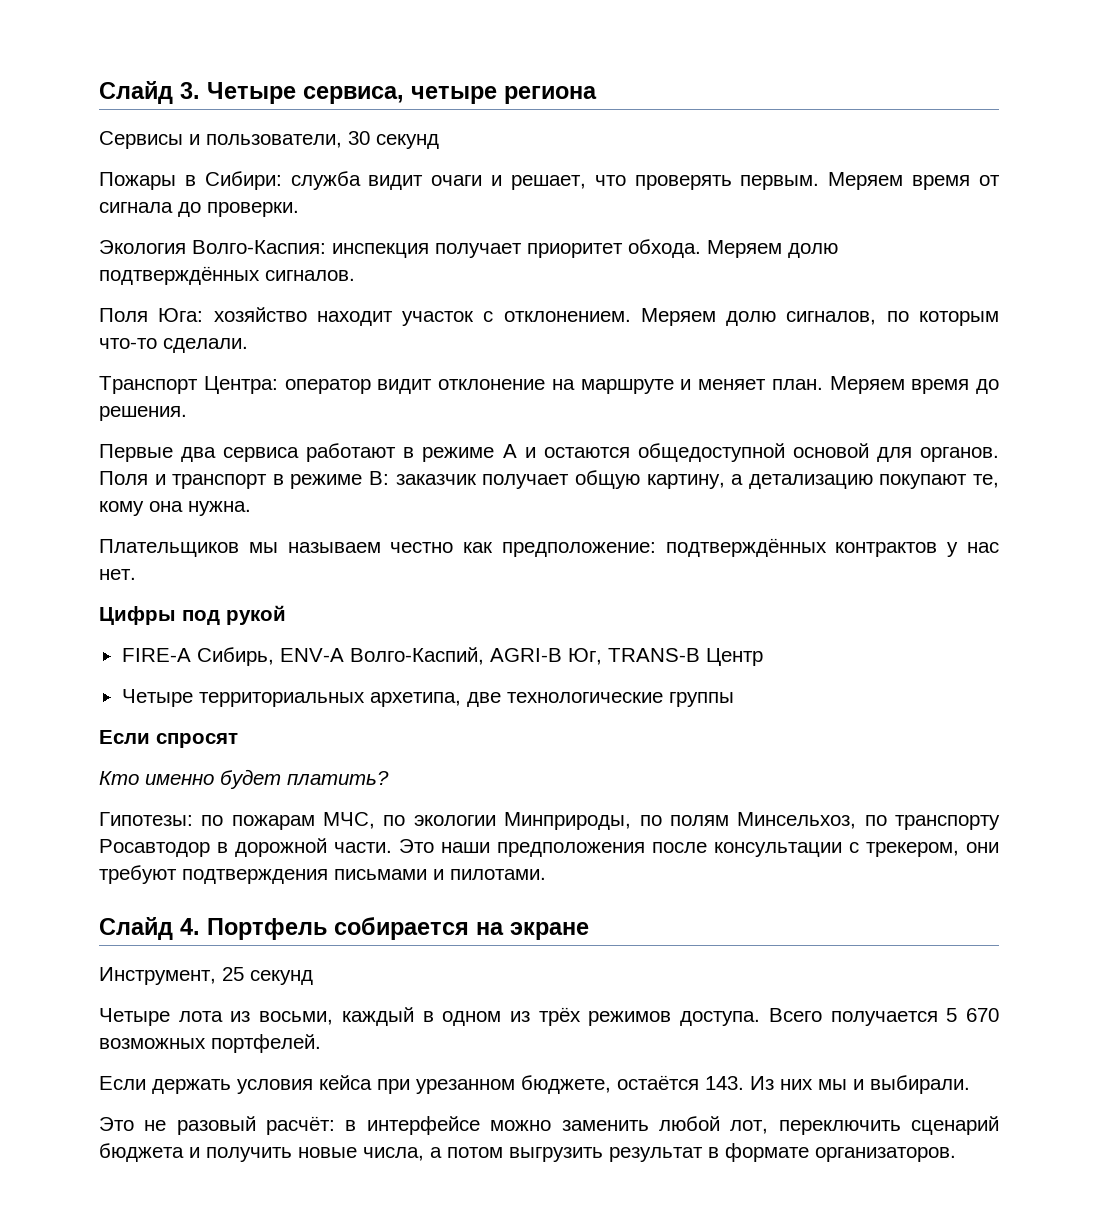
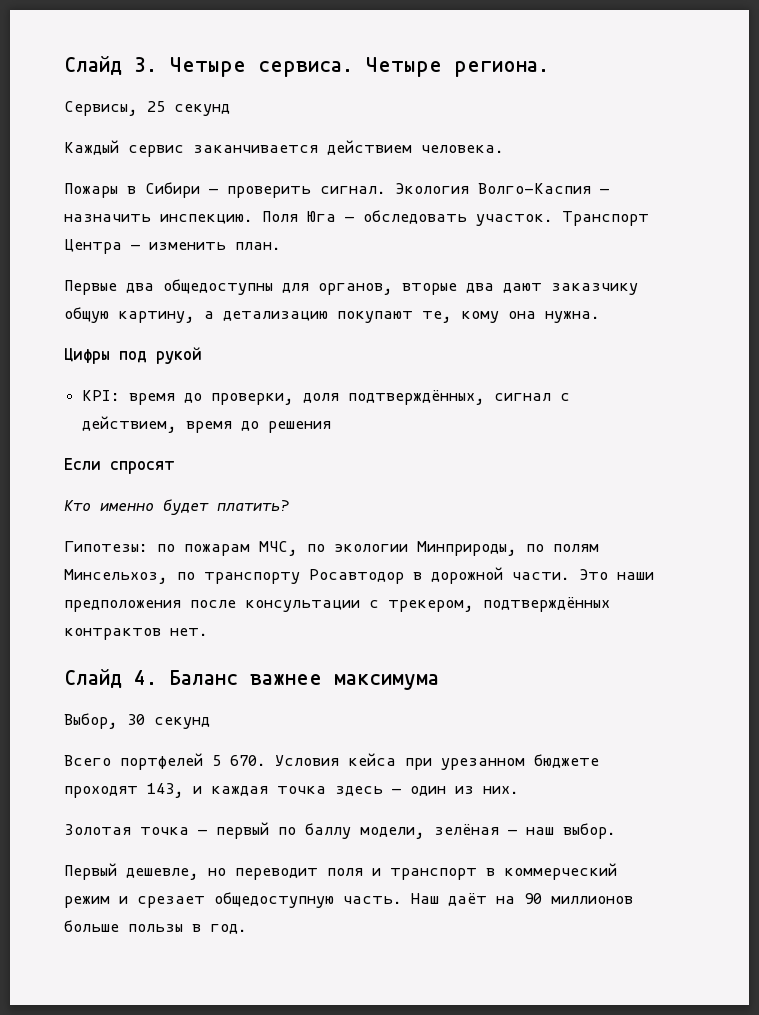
[303,86,597,104] [99,131,439,149] [99,171,1000,190] [99,202,299,217] [99,239,838,258] [99,266,355,285] [99,307,999,326] [99,338,248,353] [99,376,999,394] [99,406,187,421] [99,443,999,462] [99,471,570,489] сервиса, четыре региона // Сервисы и пользователи, 30 секунд // Пожары в Сибири: служба видит очаги и решает, что проверять первым. Меряем время от сигнала до проверки. // Экология Волго-Каспия: инспекция получает приоритет обхода. Меряем долю подтверждённых сигналов. // Поля Юга: хозяйство находит участок с отклонением. Меряем долю сигналов, по которым что-то сделали. // Транспорт Центра: оператор видит отклонение на маршруте и меняет план. Меряем время до решения. // Первые два сервиса работают в режиме A и остаются общедоступной основой для органов. Поля и транспорт в режиме B: заказчик получает -> [258,57,549,77] [64,101,230,116] [64,140,504,157] [64,182,609,198] [64,210,649,226] [64,239,281,254] [64,279,638,295] сервиса. Четыре региона. // Сервисы, 25 секунд // Каждый сервис заканчивается действием человека. // Пожары в Сибири — проверить сигнал. Экология Волго-Каспия — назначить инспекцию. Поля Юга — обследовать участок. Транспорт Центра — изменить план. // Первые два общедоступны для органов, вторые два дают заказчику
[99,538,1000,557] [99,569,136,580] [99,605,286,625] [121,647,763,666] [121,689,734,707] Плательщиков мы называем честно как предположение: подтверждённых контрактов у нас нет. // Цифры под рукой // FIRE-A Сибирь, ENV-A Волго-Каспий, AGRI-B Юг, TRANS-B Центр // Четыре территориальных архетипа, две технологические группы -> [64,347,202,364] [82,390,571,405] [82,416,332,433] Цифры под рукой // KPI: время до проверки, доля подтверждённых, сигнал с действием, время до решения
[966,842,999,853] [99,865,546,884] [99,917,589,940] [99,967,313,985] [99,1007,999,1026] [99,1034,321,1053] [99,1075,970,1094] [99,1116,1000,1135] [99,1143,956,1162] они требуют подтверждения письмами и пилотами. // Слайд 4. Портфель собирается на экране // Инструмент, 25 секунд // Четыре лота из восьми, каждый в одном из трёх режимов доступа. Всего получается 5 670 возможных портфелей. // Если держать условия кейса при урезанном бюджете, остаётся 143. Из них мы и выбирали. // Это не разовый расчёт: в интерфейсе можно заменить любой лот, переключить сценарий бюджета и получить новые числа, а потом выгрузить результат в формате организаторов. -> [483,597,610,612] [64,628,208,640] [64,668,439,690] [64,713,210,729] [64,753,599,770] [64,783,519,798] [64,822,616,839] [64,863,617,880] [64,892,633,908] [64,920,247,934] подтверждённых контрактов нет. // Слайд 4. Баланс важнее максимума // Выбор, 30 секунд // Всего портфелей 5 670. Условия кейса при урезанном бюджете проходят 143, и каждая точка здесь — один из них. // Золотая точка — первый по баллу модели, зелёная — наш выбор. // Первый дешевле, но переводит поля и транспорт в коммерческий режим и срезает общедоступную часть. Наш даёт на 90 миллионов больше пользы в год.

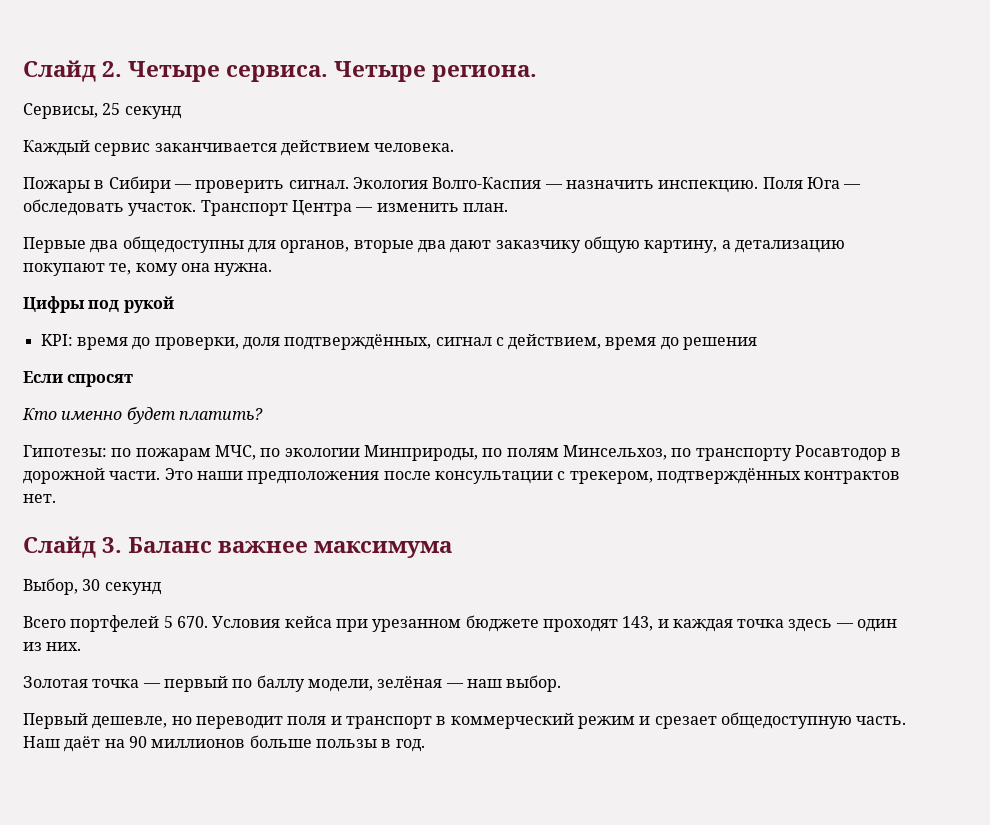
[64,55,157,75] Слайд 3. -> [23,60,123,82] Слайд 2.
[134,670,157,685] 4. -> [102,537,123,553] 3.

